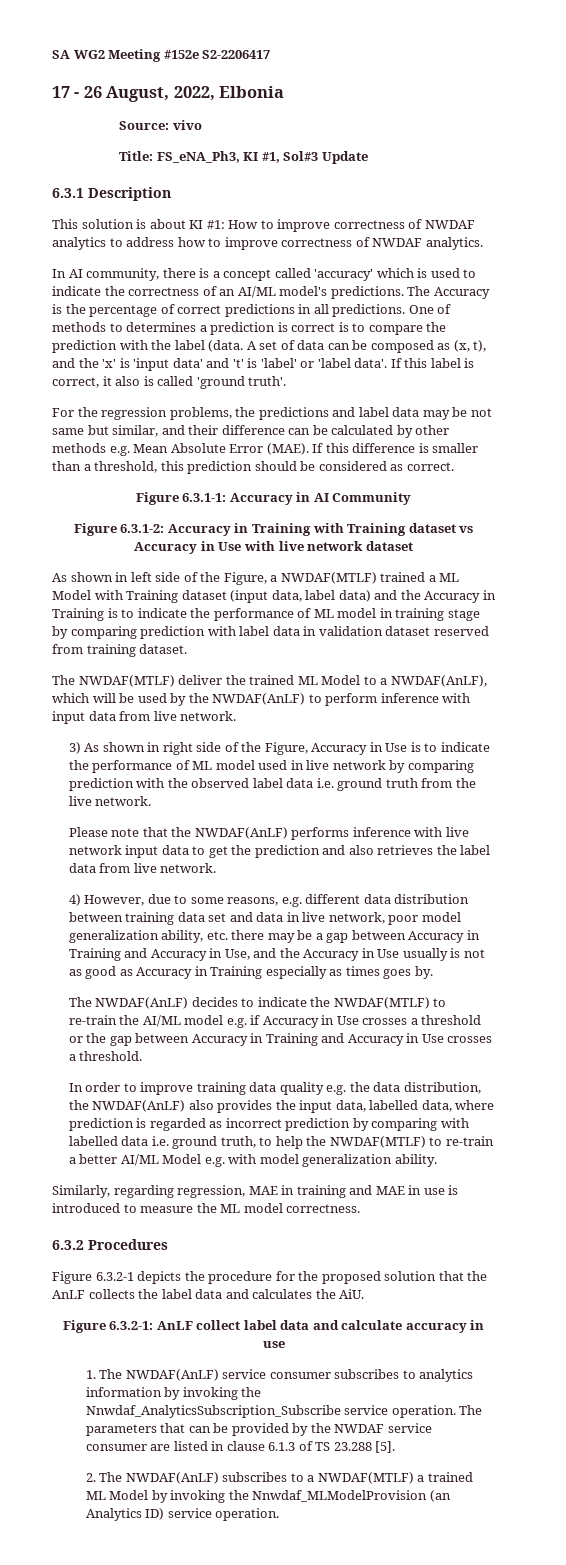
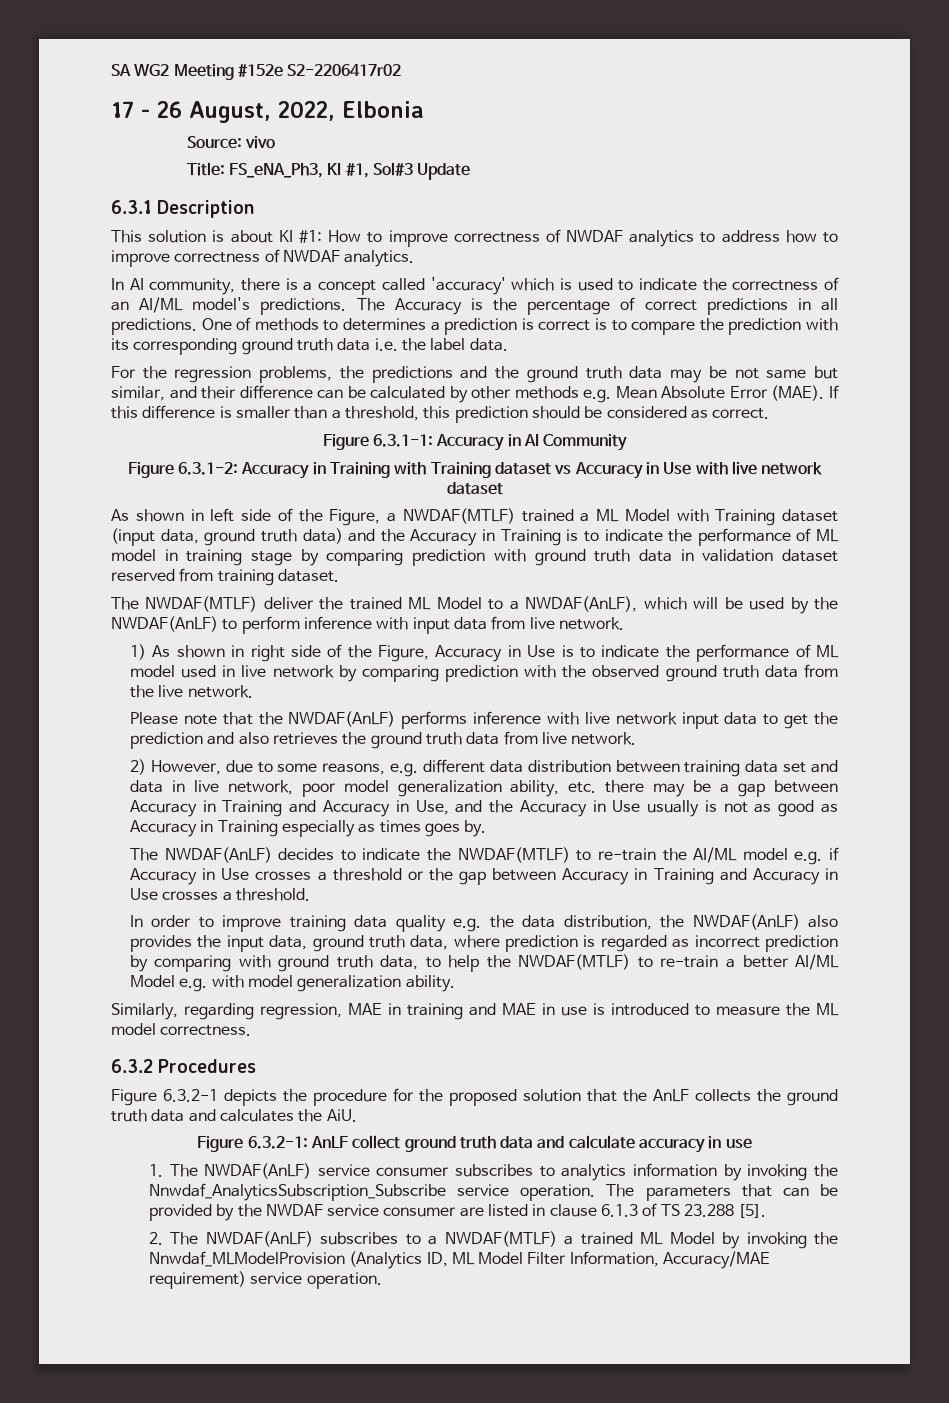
[202,50,271,59] S2-2206417 -> [287,64,402,76] S2-2206417r02
[151,340,487,353] [52,358,475,371] [52,376,287,389] the label (data. A set of data can be composed as (x, t), and the 'x' is 'input data' and 't' is 'label' or 'label data'. If this label is correct, it also is called 'ground truth'. -> [111,338,508,355] its corresponding ground truth data i.e. the label data.
[358,407,389,417] label -> [495,366,622,383] the ground truth
[305,590,336,600] label -> [204,529,297,546] ground truth
[239,626,270,636] label -> [534,549,631,566] ground truth
[68,742,81,754] 3) -> [129,644,146,660] 1)
[252,778,418,791] label data i.e. ground truth -> [665,665,798,682] ground truth data
[460,845,491,855] [68,863,217,873] [68,894,81,906] label data from live network. // 4) -> [370,731,637,749] [129,759,146,775] ground truth data from live network. // 2)
[369,1100,419,1110] labelled -> [312,935,405,952] ground truth
[68,1136,256,1149] labelled data i.e. ground truth, -> [278,955,419,972] ground truth data,
[161,1289,192,1299] label -> [787,1089,838,1106] [111,1109,147,1122] ground truth
[243,1320,277,1330] label -> [404,1136,496,1152] ground truth
[429,1490,451,1502] [85,1508,165,1521] (an Analytics ID) -> [349,1251,771,1269] [148,1271,246,1289] (Analytics ID, ML Model Filter Information, Accuracy/MAE requirement)

